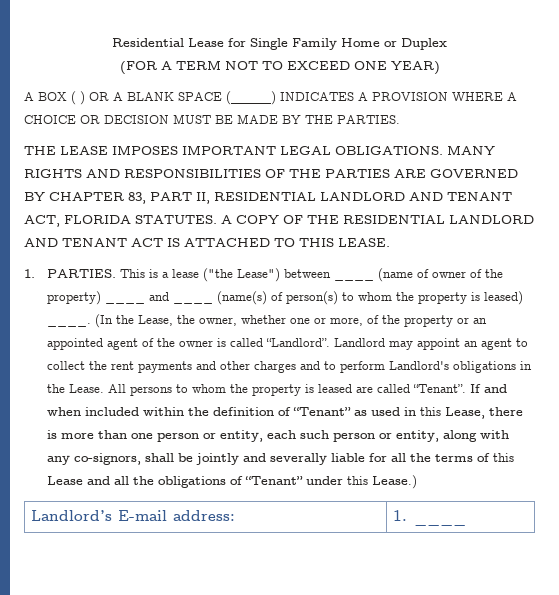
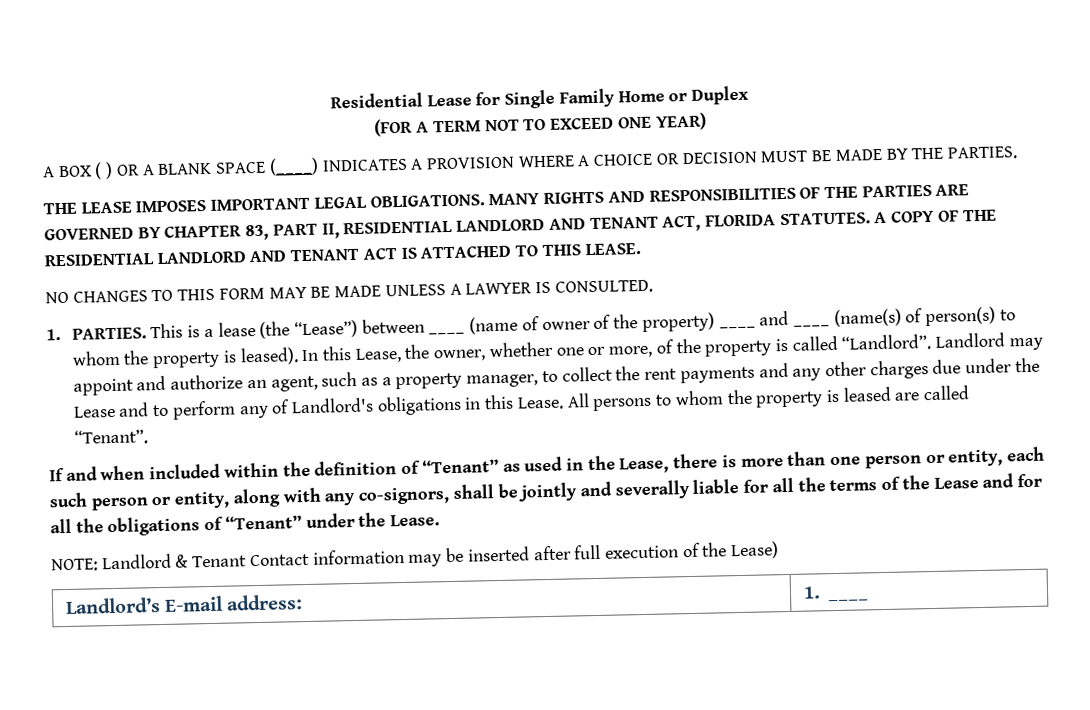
(390, 242) none -> [45,279,653,304] // NO CHANGES TO THIS FORM MAY BE MADE UNLESS A LAWYER IS CONSULTED.
[202,268,280,282] ("the Lease") -> [259,319,359,339] (the “Lease”)
[483,291,523,305] [46,314,134,328] leased) ____. (In the -> [239,346,353,366] leased). In this
[456,317,487,324] [46,338,213,350] or an appointed agent of the owner -> (773, 348) none
[463,338,512,350] an agent -> [136,371,539,392] and authorize an agent, such as a property manager,
(216, 365) none -> [792,368,822,381] any
(296, 367) none -> [932,357,1040,374] [72,405,116,418] due under the Lease
(385, 367) none -> [239,399,291,419] any of
[46,384,65,393] the -> [484,394,515,410] this
(466, 388) none -> (148, 437) //
[419,407,441,416] this -> [587,455,616,471] the
[492,453,514,462] [46,476,110,485] this Lease and -> [901,473,1043,490] the Lease and for
[346,475,417,489] this Lease.) -> [358,512,441,527] [51,541,780,572] the Lease. // NOTE: Landlord & Tenant Contact information may be inserted after full execution of the Lease)

